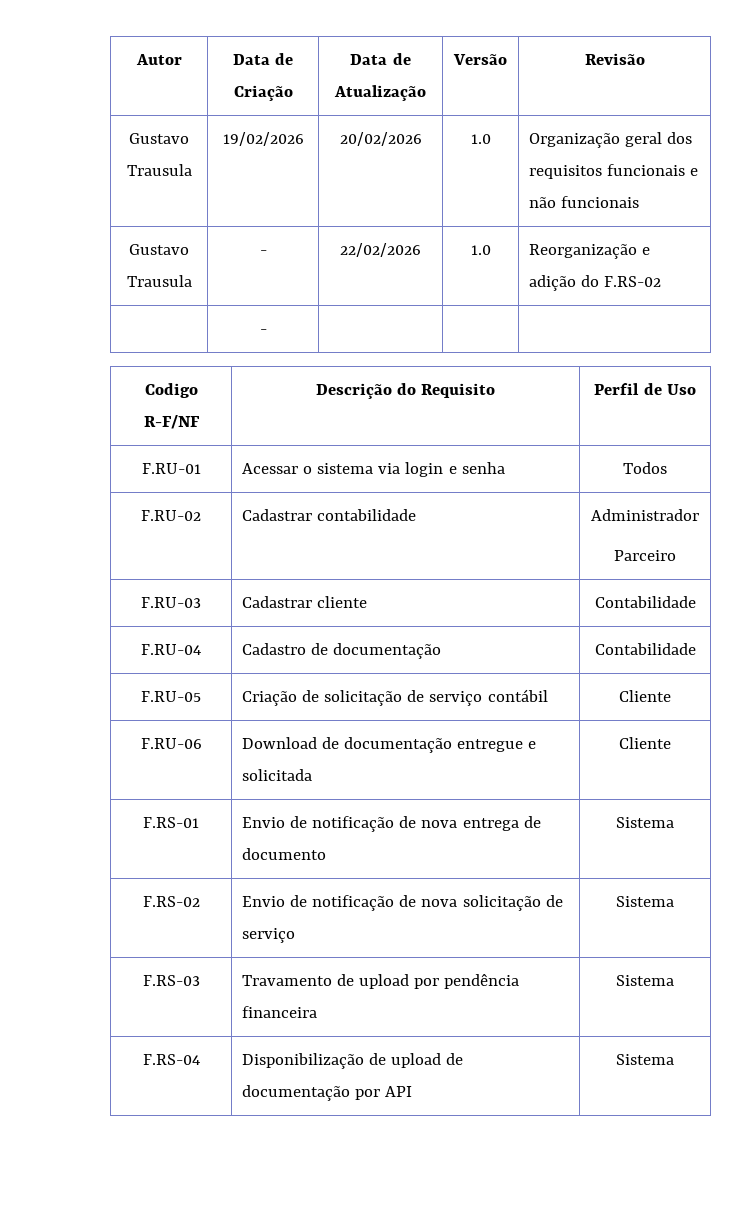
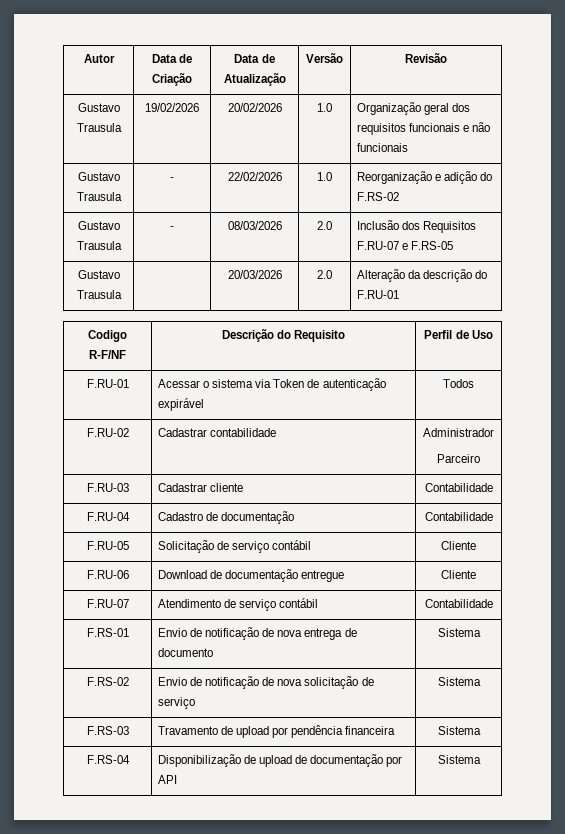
[259,329,267,334] | - | | | -> [77,221,120,230] [76,241,122,250] [170,226,174,230] [227,221,282,230] [317,221,332,230] [356,220,477,233] [356,241,454,250] [77,270,120,279] [76,290,122,299] [227,270,282,279] [317,270,332,279] [356,269,488,282] [356,290,399,299] Gustavo Trausula | - | 08/03/2026 | 2.0 | Inclusão dos Requisitos F.RU-07 e F.RS-05 // Gustavo Trausula | | 20/03/2026 | 2.0 | Alteração da descrição do F.RU-01
[405,462,505,477] login e senha -> [273,378,386,391] [157,398,204,411] Token de autenticação expirável
[241,690,403,706] Criação de solicitação -> [157,540,214,553] Solicitação
[528,741,537,749] [241,769,312,781] [619,737,671,749] e solicitada | Cliente -> [441,570,476,579] [86,599,129,608] [157,598,319,611] [424,599,493,608] | Cliente // F.RU-07 | Atendimento de serviço contábil | Contabilidade

